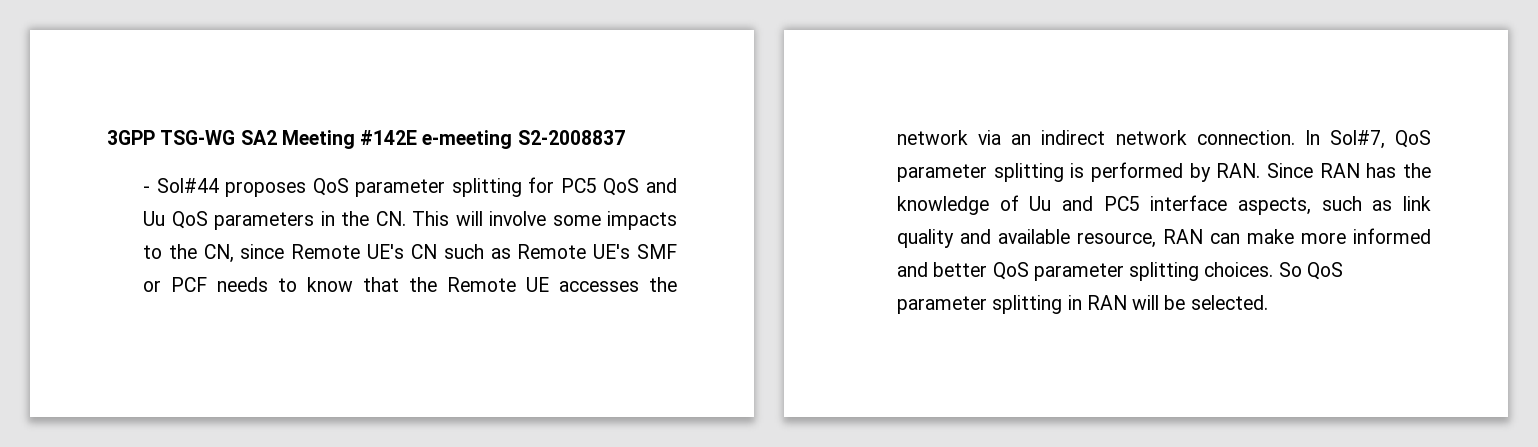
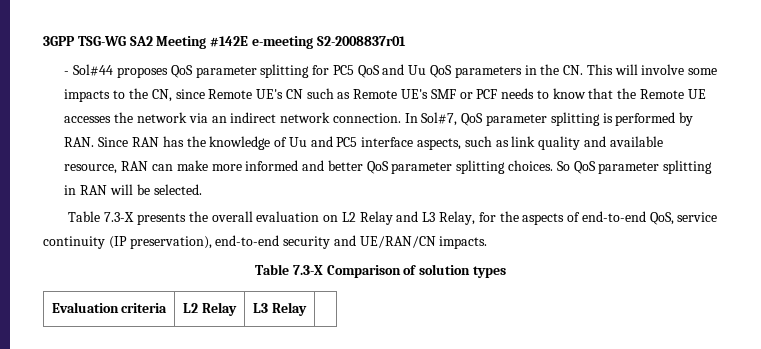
[517,130,625,145] S2-2008837 -> [316,36,406,46] S2-2008837r01
(1268, 302) none -> [68,211,718,225] [43,235,488,249] [255,264,506,278] [51,302,168,313] [183,302,237,316] [253,302,307,316] // Table 7.3-X presents the overall evaluation on L2 Relay and L3 Relay, for the aspects of end-to-end QoS, service continuity (IP preservation), end-to-end security and UE/RAN/CN impacts. // Table 7.3-X Comparison of solution types // Evaluation criteria | L2 Relay | L3 Relay |

